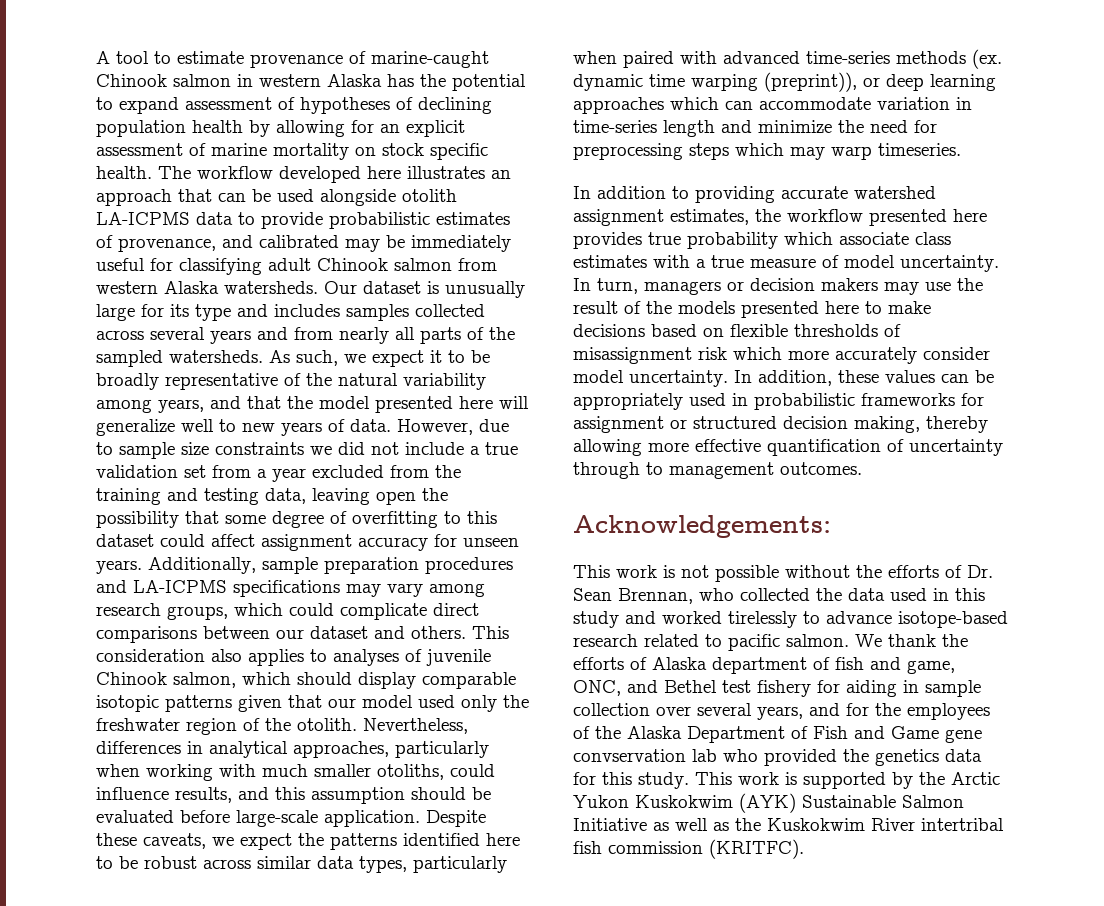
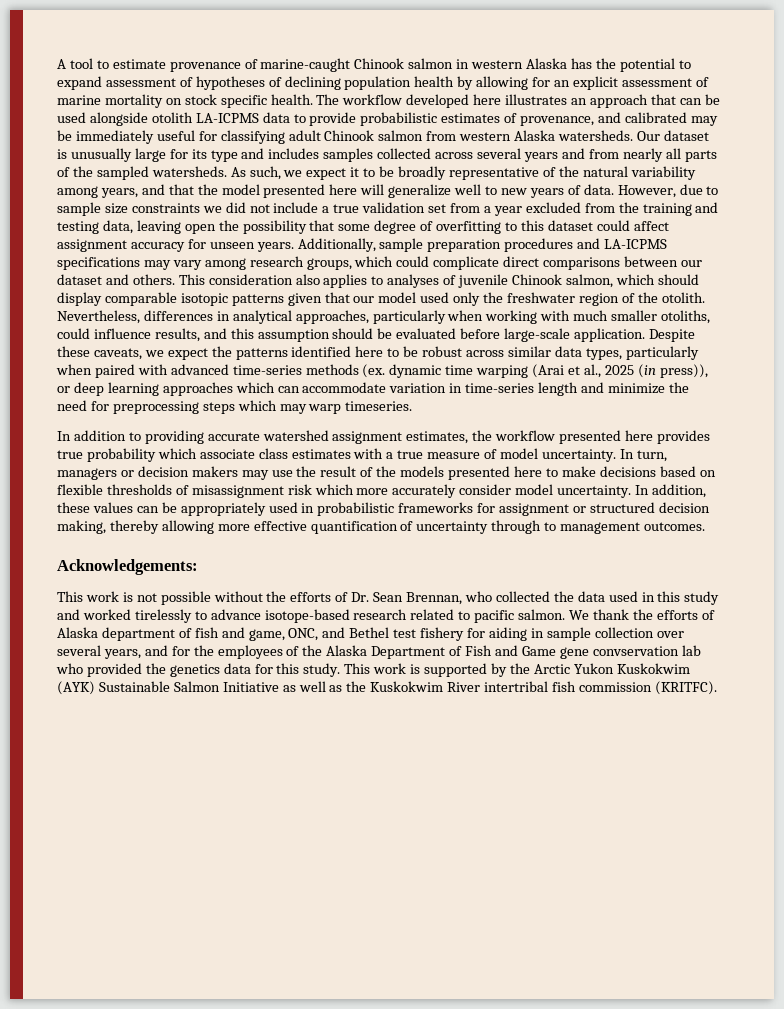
[764,72,857,92] (preprint)), -> [532,364,708,378] (Arai et al., 2025 (in press)),

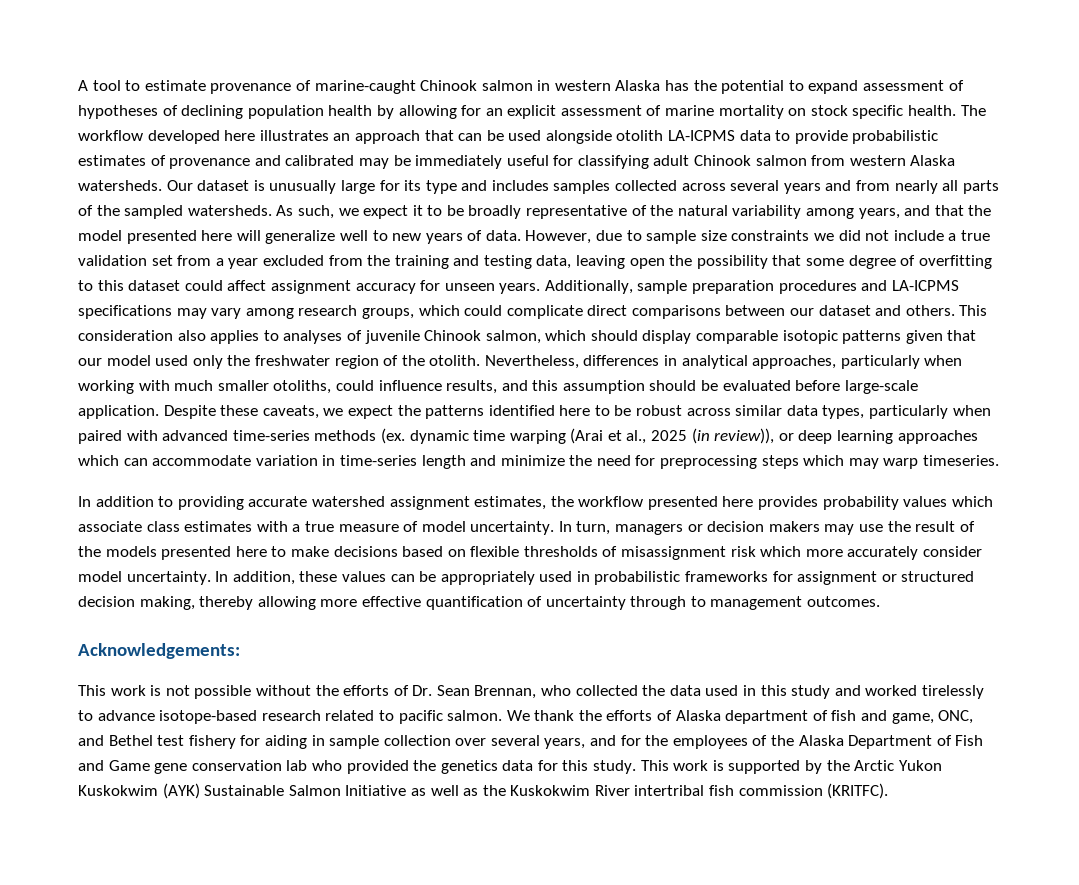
[520,116,595,126] provenance, -> [169,158,251,169] provenance
[659,364,708,378] press)), -> [714,428,775,444] review)),
[57,448,156,462] true probability -> [822,496,948,510] probability values
[592,646,679,656] convservation -> [191,760,282,771] conservation

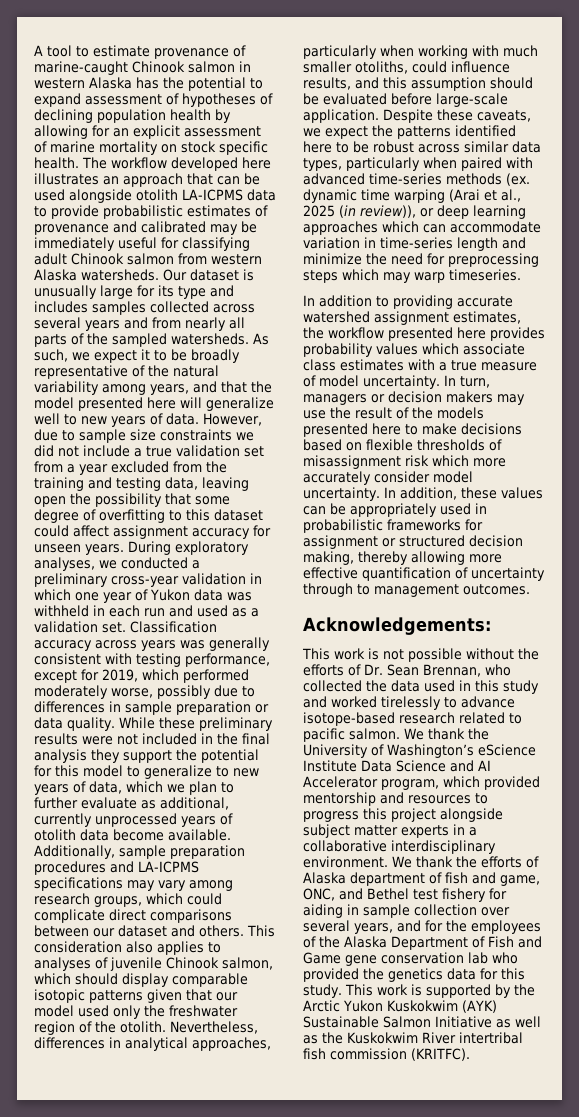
(541, 288) none -> [128,541,249,555] [34,557,200,571] [34,573,262,587] [34,589,252,603] [34,605,259,617] [34,621,217,633] [34,637,270,651] [34,653,270,667] [34,669,249,683] [34,685,255,699] [34,701,269,715] [34,717,273,731] [34,733,270,745] [34,749,259,763] [34,765,259,779] [34,781,234,795] [34,797,229,810] [34,813,233,827] [34,829,231,841] During exploratory analyses, we conducted a preliminary cross-year validation in which one year of Yukon data was withheld in each run and used as a validation set. Classification accuracy across years was generally consistent with testing performance, except for 2019, which performed moderately worse, possibly due to differences in sample preparation or data quality. While these preliminary results were not included in the final analysis they support the potential for this model to generalize to new years of data, which we plan to further evaluate as additional, currently unprocessed years of otolith data become available.
(602, 715) none -> [303,744,536,758] [303,760,491,772] [303,776,540,790] [303,792,488,806] [303,808,503,822] [303,824,477,838] [303,840,496,854] [303,856,477,868] University of Washington’s eScience Institute Data Science and AI Accelerator program, which provided mentorship and resources to progress this project alongside subject matter experts in a collaborative interdisciplinary environment. We thank the

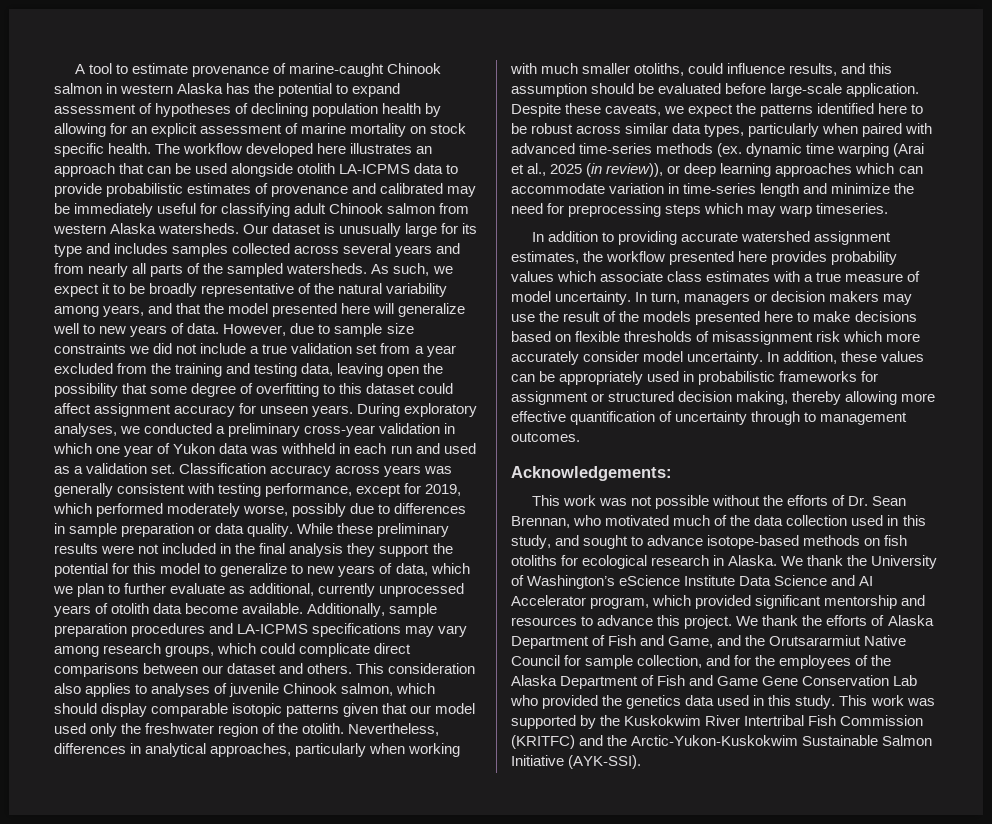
[368,648,379,660] is -> [598,498,627,506] was
[303,680,362,692] collected -> [605,515,728,526] motivated much of
[424,680,539,694] [303,696,515,710] [303,712,522,726] [303,728,400,742] used in this study and worked tirelessly to advance isotope-based research related to pacific salmon. -> [786,515,926,526] [511,535,908,549] [511,555,778,569] collection used in this study, and sought to advance isotope-based methods on fish otoliths for ecological research in Alaska.
(540, 783) none -> [755,595,822,609] significant
[303,808,503,822] [303,824,477,838] [303,840,496,854] [303,856,388,868] progress this project alongside subject matter experts in a collaborative interdisciplinary environment. -> [597,615,733,629] advance this project.
[350,872,540,886] [303,888,507,902] [303,904,510,918] [303,920,393,934] department of fish and game, ONC, and Bethel test fishery for aiding in sample collection over several years, -> [511,635,907,649] [511,655,703,669] Department of Fish and Game, and the Orutsararmiut Native Council for sample collection,
[345,952,488,966] gene conservation lab -> [762,675,918,686] Gene Conservation Lab
[480,968,498,980] for -> [717,695,765,706] used in
[410,984,422,996] is -> [906,698,935,706] was
[303,1000,497,1013] [303,1016,541,1028] [303,1032,523,1044] [303,1048,470,1061] Arctic Yukon Kuskokwim (AYK) Sustainable Salmon Initiative as well as the Kuskokwim River intertribal fish commission (KRITFC). -> [624,715,924,726] [511,735,933,749] [511,755,642,769] Kuskokwim River Intertribal Fish Commission (KRITFC) and the Arctic-Yukon-Kuskokwim Sustainable Salmon Initiative (AYK-SSI).

